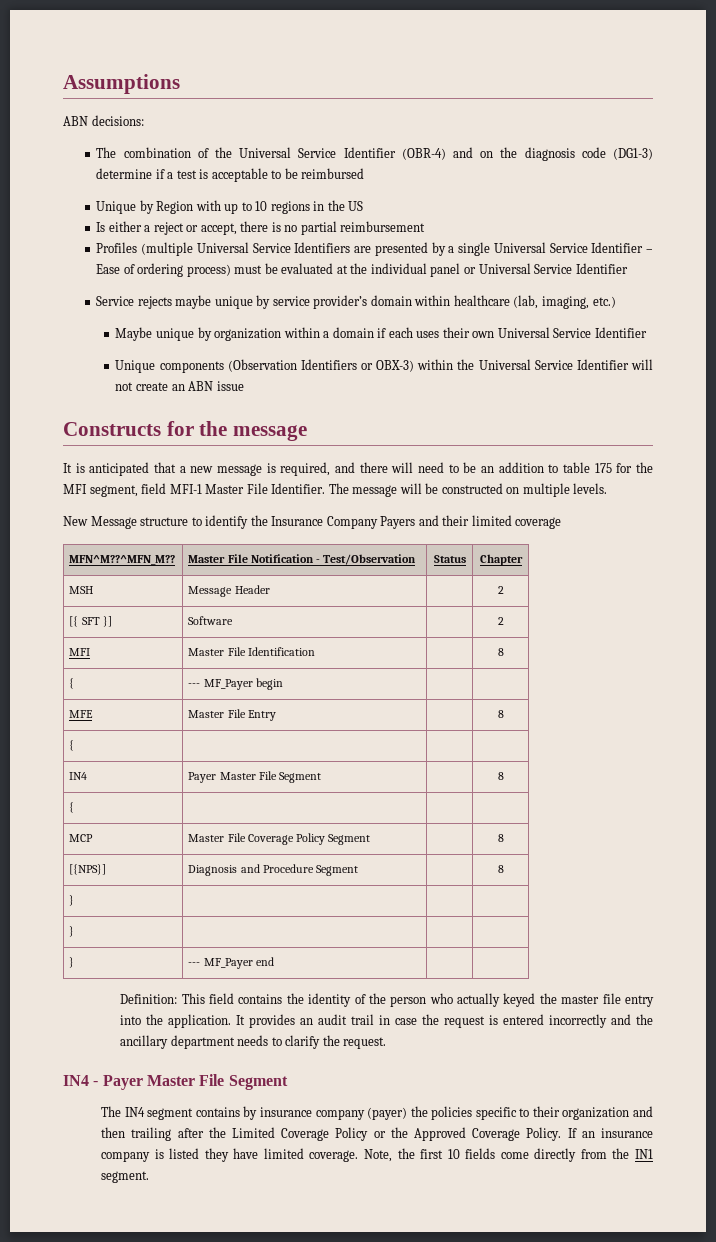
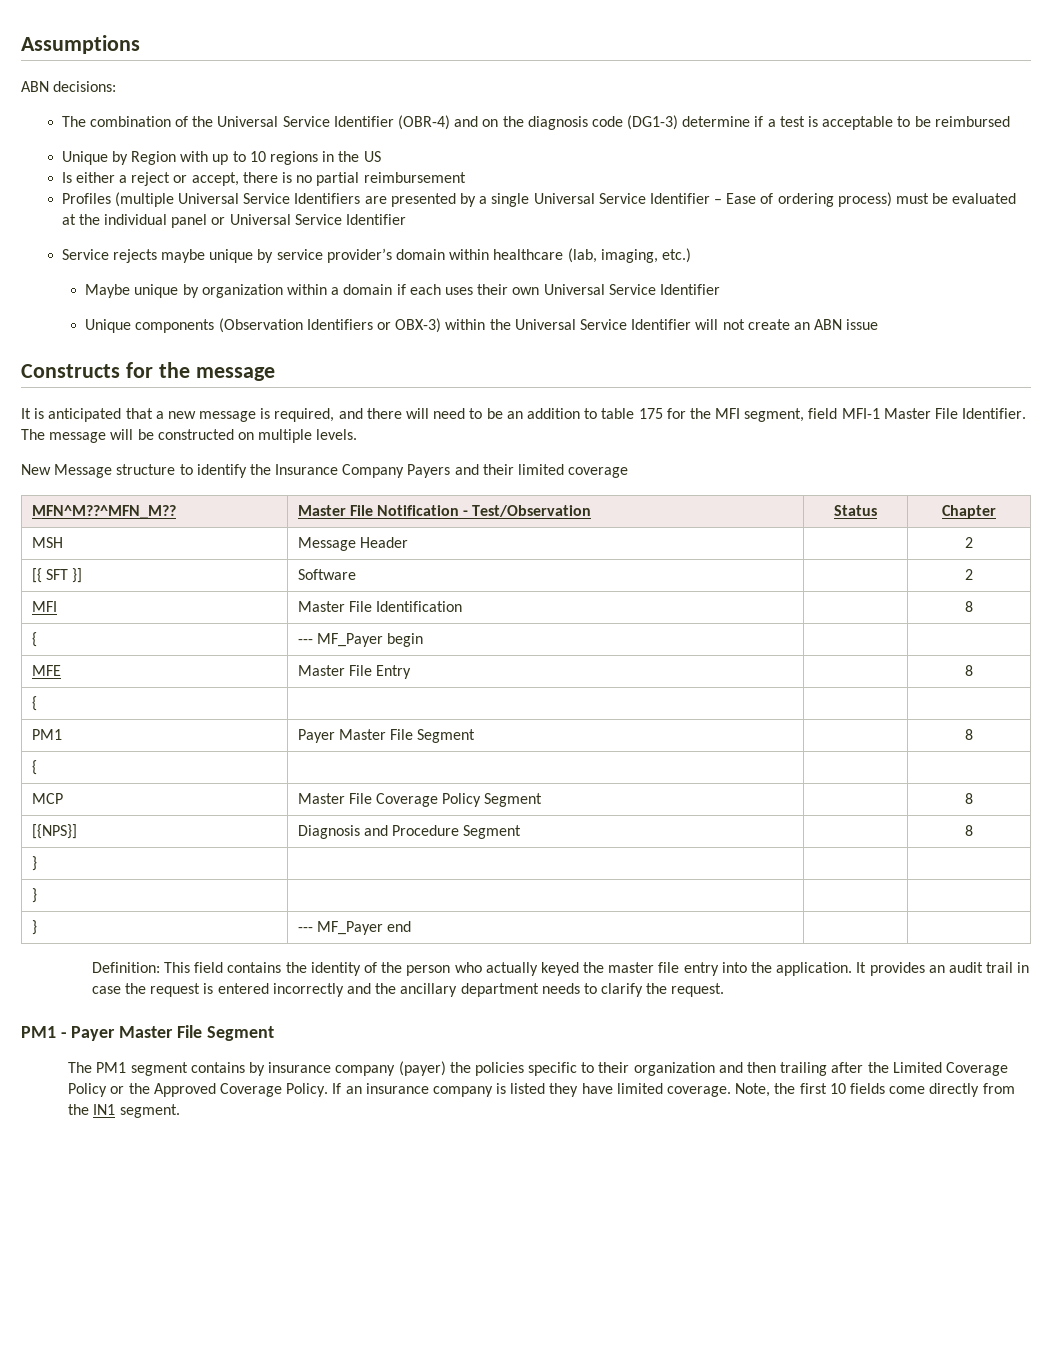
[69,772,88,780] IN4 -> [31,729,62,740] PM1
[63,1075,89,1086] IN4 -> [21,1026,56,1038] PM1
[124,1107,145,1117] IN4 -> [96,1062,127,1073] PM1

